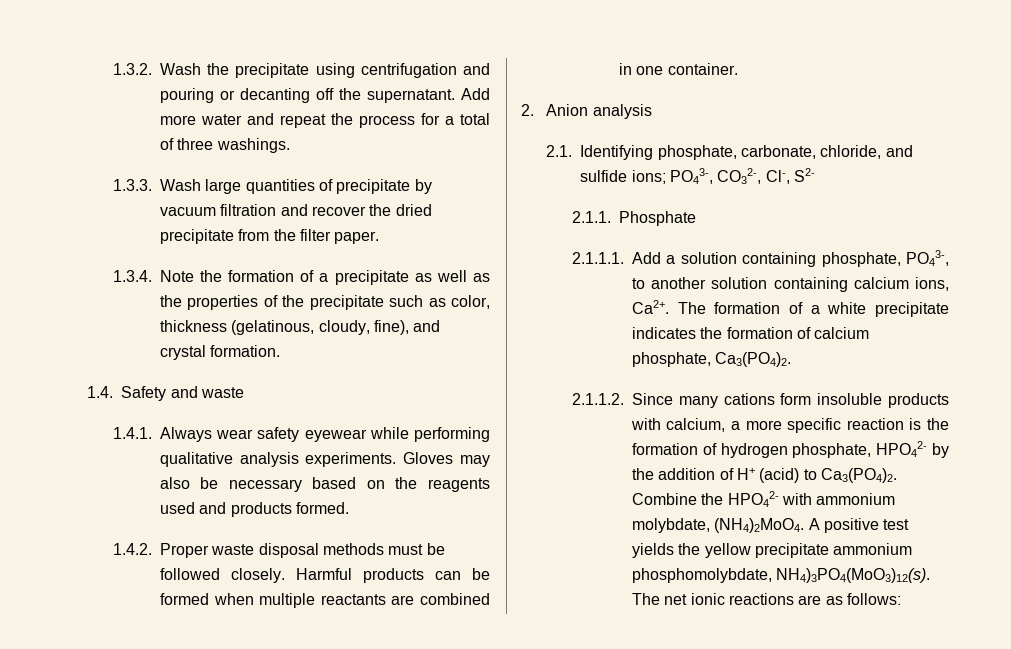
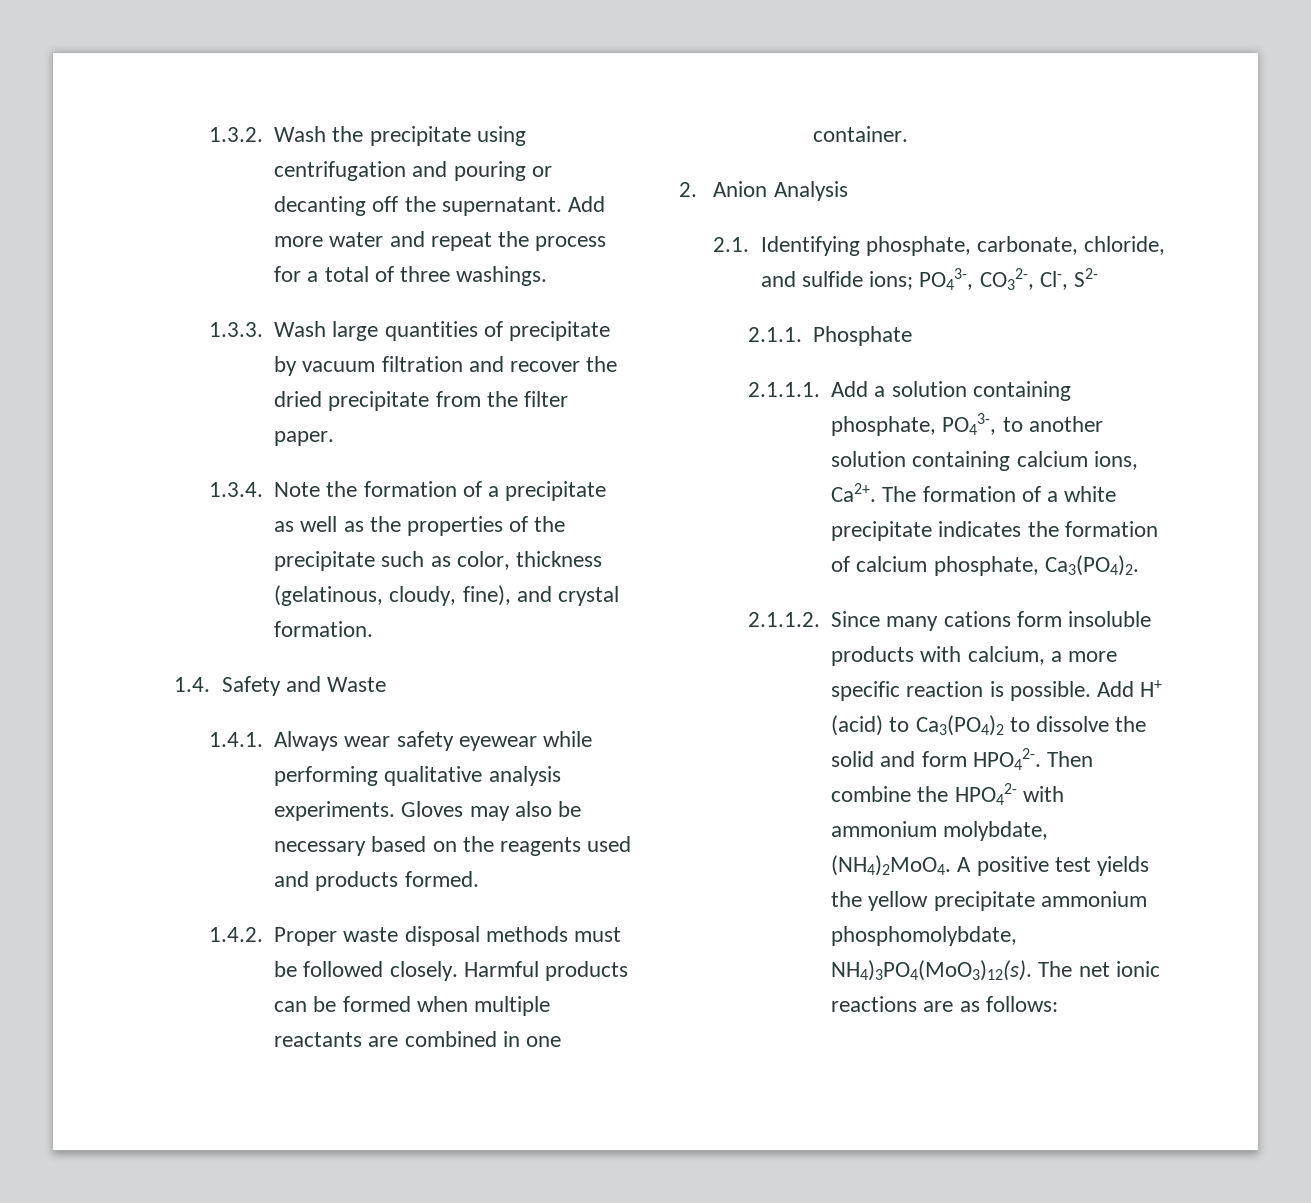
[201,387,245,398] waste -> [327,677,387,692] Waste
[592,104,652,119] analysis -> [773,181,848,201] Analysis
[927,418,950,430] [631,441,949,458] [631,468,897,483] [631,493,697,505] the formation of hydrogen phosphate, HPO42- by the addition of H+ (acid) to Ca3(PO4)2. Combine -> [1009,680,1163,701] [831,715,1147,736] [831,748,1093,770] [831,786,912,802] possible. Add H+ (acid) to Ca3(PO4)2 to dissolve the solid and form HPO42-. Then combine

